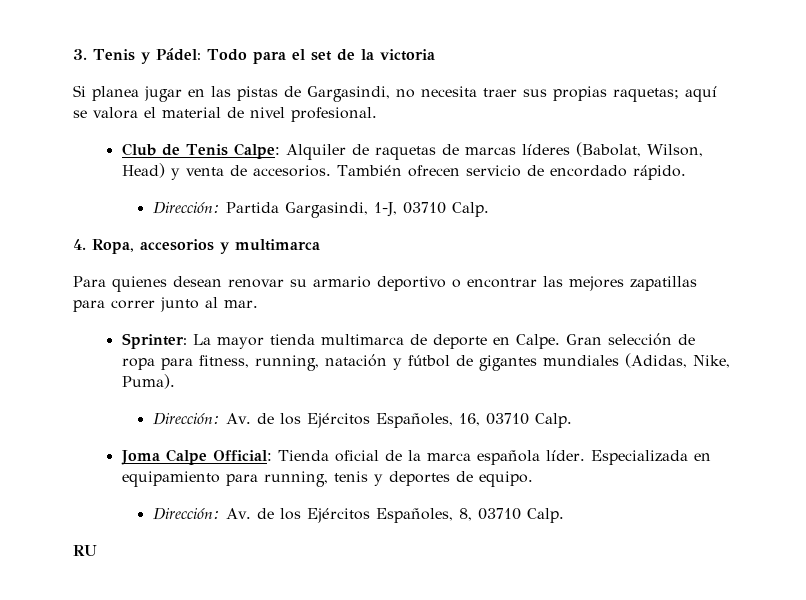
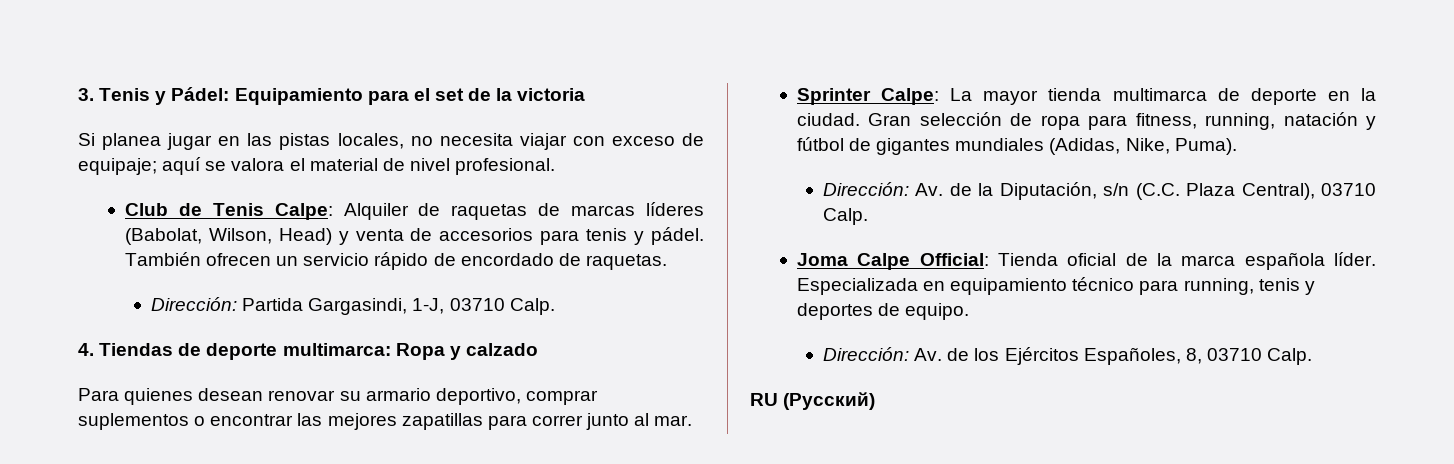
[206,49,247,61] Todo -> [234,88,363,105] Equipamiento
[284,86,679,102] de Gargasindi, no necesita traer sus propias raquetas; -> [337,133,704,150] [78,158,157,175] locales, no necesita viajar con exceso de equipaje;
[252,165,686,180] accesorios. También ofrecen servicio de encordado rápido. -> [439,227,704,245] [124,252,667,270] accesorios para tenis y pádel. También ofrecen un servicio rápido de encordado de raquetas.
[92,239,320,254] Ropa, accesorios y multimarca -> [99,343,538,360] Tiendas de deporte multimarca: Ropa y calzado
[377,276,446,291] deportivo -> [435,388,598,405] [78,413,189,430] deportivo, comprar suplementos
[121,333,187,349] Sprinter: -> [796,88,940,105] Sprinter Calpe:
[515,334,560,349] Calpe. -> [1361,88,1376,101] [796,113,860,126] la ciudad.
[279,413,480,428] los Ejércitos Españoles, 16, -> [978,182,1315,200] la Diputación, s/n (C.C. Plaza Central),
(220, 479) none -> [1072,277,1135,291] técnico
(97, 550) none -> [783,392,876,410] (Русский)

